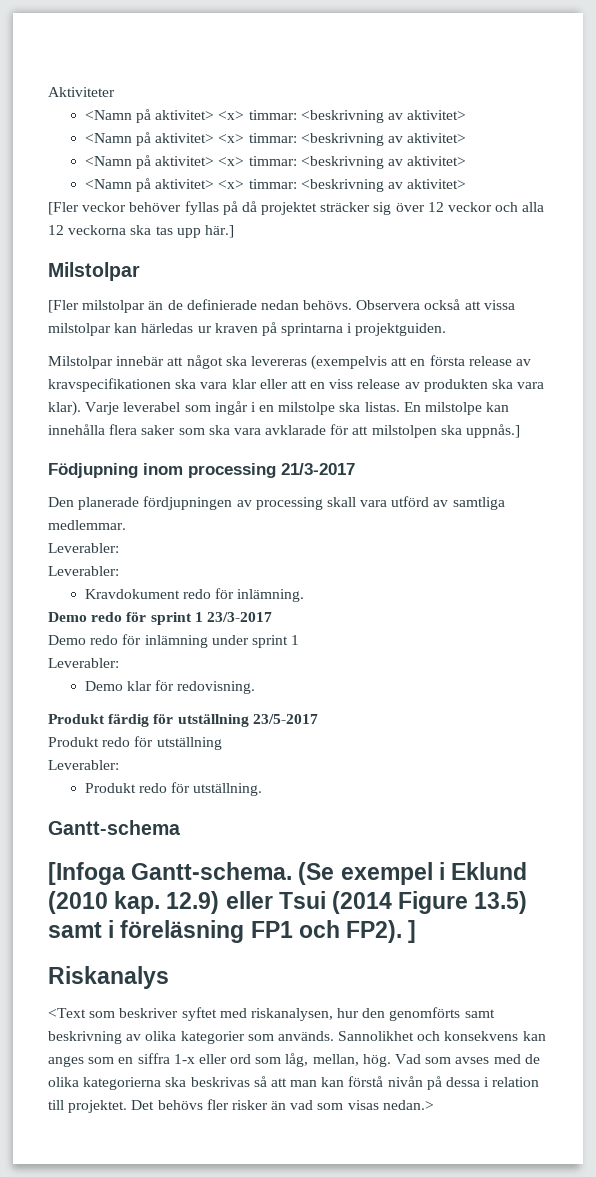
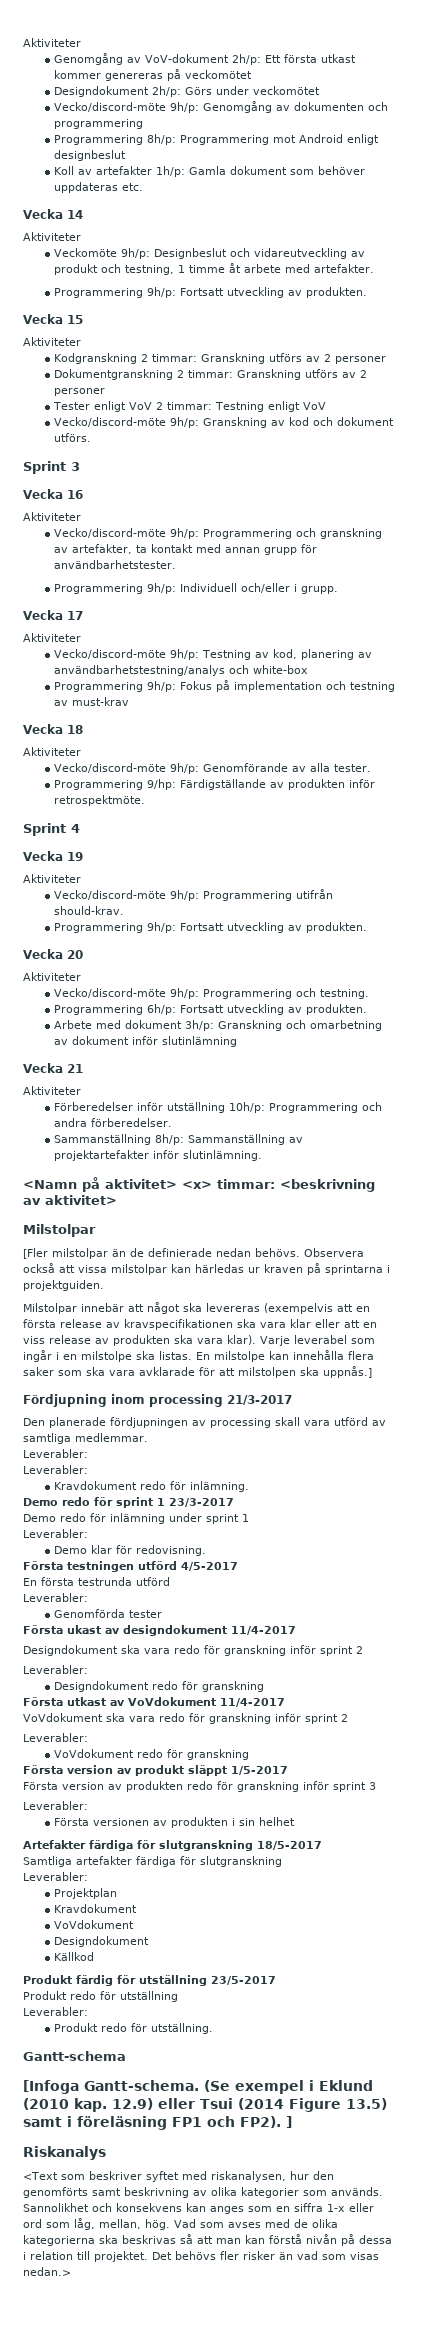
[48,87,115,97] [84,109,467,123] [84,132,467,146] [84,155,467,169] [84,178,467,192] [48,201,545,215] [48,225,234,238] Aktiviteter // <Namn på aktivitet> <x> timmar: <beskrivning av aktivitet> // <Namn på aktivitet> <x> timmar: <beskrivning av aktivitet> // <Namn på aktivitet> <x> timmar: <beskrivning av aktivitet> // <Namn på aktivitet> <x> timmar: <beskrivning av aktivitet> // [Fler veckor behöver fyllas på då projektet sträcker sig över 12 veckor och alla 12 veckorna ska tas upp här.] -> [23,38,81,47] [54,53,357,65] [54,69,253,81] [54,86,321,97] [54,101,389,113] [54,119,144,129] [54,134,380,145] [54,150,127,161] [54,166,366,177] [54,182,144,193] [23,209,83,219] [23,232,81,241] [54,248,366,259] [54,263,375,275] [54,287,368,298] [23,314,83,324] [23,337,81,346] [54,353,387,364] [54,369,368,380] [54,388,106,396] [53,401,327,412] [54,417,395,428] [54,433,92,442] [23,461,80,474] [23,489,83,499] [23,512,81,521] [54,528,383,539] [54,544,318,555] [54,560,177,569] [54,583,339,594] [23,610,83,620] [23,633,81,642] [54,649,373,660] [54,665,309,676] [54,680,396,692] [54,697,130,706] [23,724,83,734] [23,747,81,756] [54,763,372,774] [54,779,376,790] [54,795,146,806] [23,823,80,836] [23,851,83,861] [23,874,81,883] [54,889,334,901] [54,906,125,915] [54,922,368,933] [23,949,83,959] [23,972,81,981] [54,988,370,999] [54,1004,368,1015] [54,1020,383,1031] [54,1036,238,1047] [23,1063,83,1073] [23,1086,81,1095] [54,1102,383,1113] [54,1118,173,1127] [54,1134,304,1145] [54,1150,263,1161] [23,1177,375,1192] [23,1195,117,1205] Aktiviteter // Genomgång av VoV-dokument 2h/p: Ett första utkast kommer genereras på veckomötet // Designdokument 2h/p: Görs under veckomötet // Vecko/discord-möte 9h/p: Genomgång av dokumenten och programmering // Programmering 8h/p: Programmering mot Android enligt designbeslut // Koll av artefakter 1h/p: Gamla dokument som behöver uppdateras etc. // Vecka 14 // Aktiviteter // Veckomöte 9h/p: Designbeslut och vidareutveckling av produkt och testning, 1 timme åt arbete med artefakter. // Programmering 9h/p: Fortsatt utveckling av produkten. // Vecka 15 // Aktiviteter // Kodgranskning 2 timmar: Granskning utförs av 2 personer // Dokumentgranskning 2 timmar: Granskning utförs av 2 personer // Tester enligt VoV 2 timmar: Testning enligt VoV // Vecko/discord-möte 9h/p: Granskning av kod och dokument utförs. // Sprint 3 // Vecka 16 // Aktiviteter // Vecko/discord-möte 9h/p: Programmering och granskning av artefakter, ta kontakt med annan grupp för användbarhetstester. // Programmering 9h/p: Individuell och/eller i grupp. // Vecka 17 // Aktiviteter // Vecko/discord-möte 9h/p: Testning av kod, planering av användbarhetstestning/analys och white-box // Programmering 9h/p: Fokus på implementation och testning av must-krav // Vecka 18 // Aktiviteter // Vecko/discord-möte 9h/p: Genomförande av alla tester. // Programmering 9/hp: Färdigställande av produkten inför retrospektmöte. // Sprint 4 // Vecka 19 // Aktiviteter // Vecko/discord-möte 9h/p: Programmering utifrån should-krav. // Programmering 9h/p: Fortsatt utveckling av produkten. // Vecka 20 // Aktiviteter // Vecko/discord-möte 9h/p: Programmering och testning. // Programmering 6h/p: Fortsatt utveckling av produkten. // Arbete med dokument 3h/p: Granskning och omarbetning av dokument inför slutinlämning // Vecka 21 // Aktiviteter // Förberedelser inför utställning 10h/p: Programmering och andra förberedelser. // Sammanställning 8h/p: Sammanställning av projektartefakter inför slutinlämning. // <Namn på aktivitet> <x> timmar: <beskrivning av aktivitet>
[48,463,138,478] Födjupning -> [23,1394,107,1407] Fördjupning
(256, 687) none -> [23,1561,238,1572] [23,1577,170,1586] [23,1593,88,1602] [54,1609,163,1618] [23,1625,296,1636] [23,1645,363,1656] [23,1665,88,1674] [54,1681,265,1692] [23,1697,285,1707] [23,1713,348,1724] [23,1733,88,1742] [54,1749,250,1760] [23,1765,288,1776] [23,1781,376,1792] [23,1801,88,1810] [54,1817,296,1828] [23,1840,322,1851] [23,1856,282,1867] [23,1872,88,1881] [54,1888,118,1899] [54,1904,138,1913] [54,1920,135,1929] [54,1936,150,1947] [54,1952,95,1961] // Första testningen utförd 4/5-2017 // En första testrunda utförd // Leverabler: // Genomförda tester // Första ukast av designdokument 11/4-2017 // Designdokument ska vara redo för granskning inför sprint 2 // Leverabler: // Designdokument redo för granskning // Första utkast av VoVdokument 11/4-2017 // VoVdokument ska vara redo för granskning inför sprint 2 // Leverabler: // VoVdokument redo för granskning // Första version av produkt släppt 1/5-2017 // Första version av produkten redo för granskning inför sprint 3 // Leverabler: // Första versionen av produkten i sin helhet // Artefakter färdiga för slutgranskning 18/5-2017 // Samtliga artefakter färdiga för slutgranskning // Leverabler: // Projektplan // Kravdokument // VoVdokument // Designdokument // Källkod

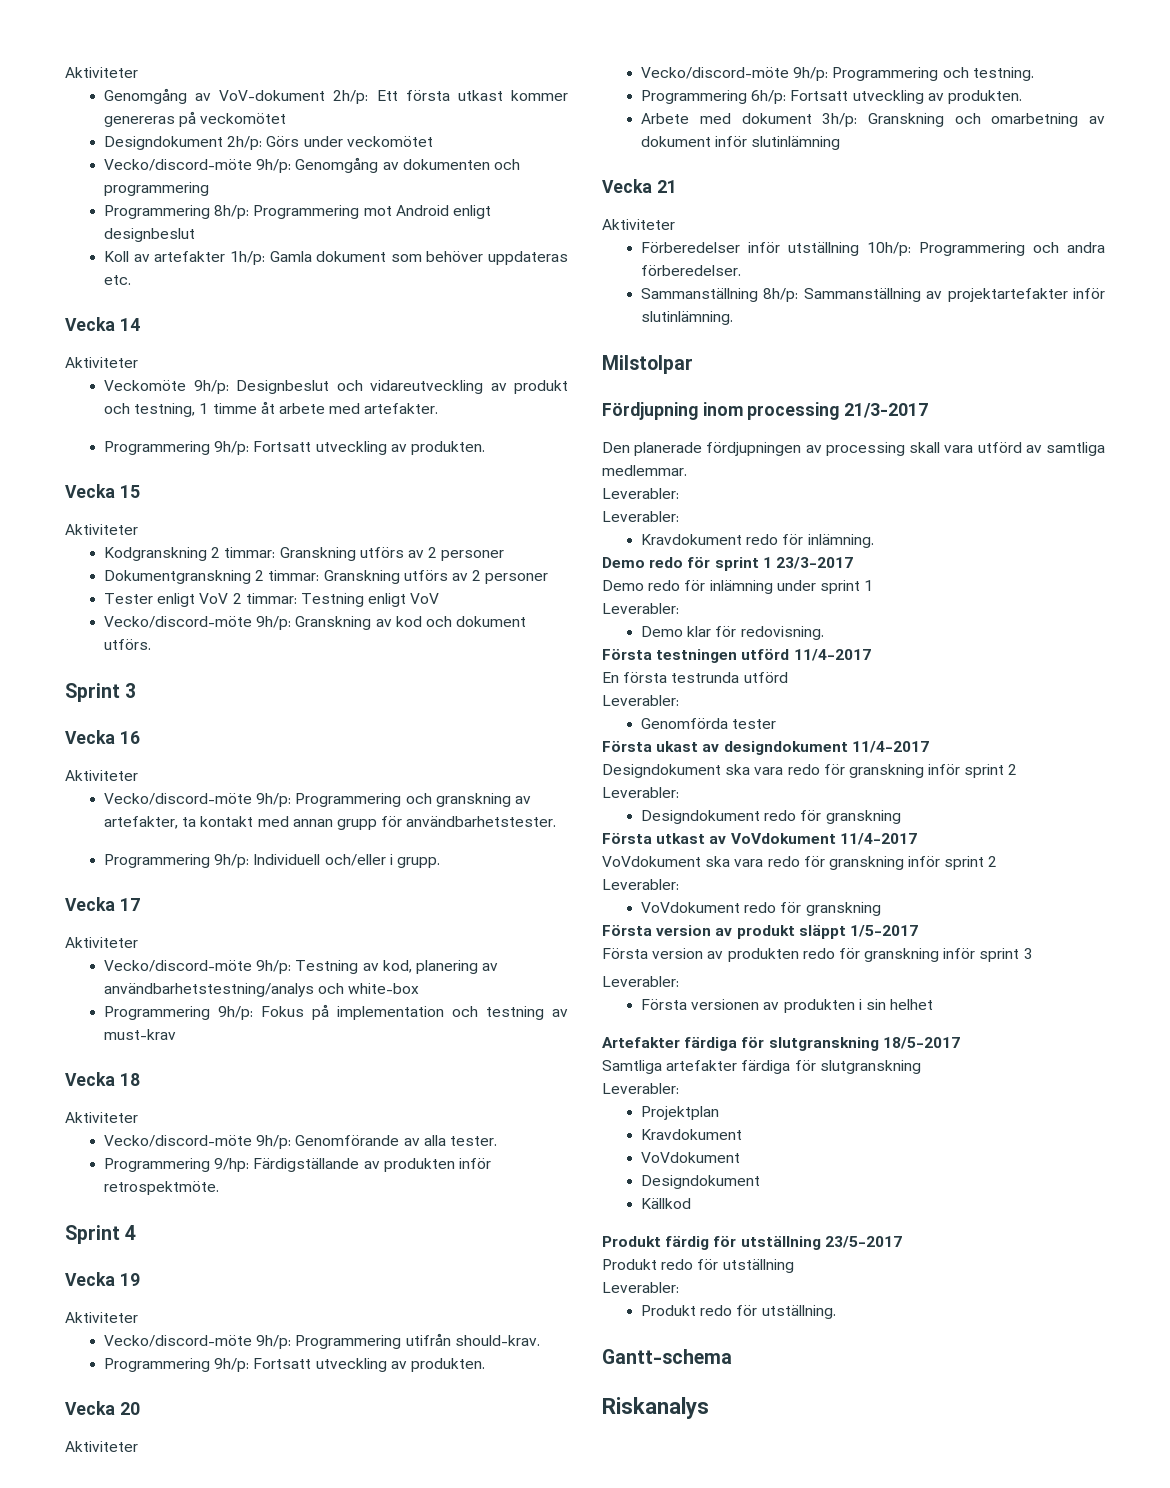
[23,1177,375,1192] [23,1195,117,1205] [23,1224,96,1237] [23,1248,364,1259] [23,1263,390,1275] [23,1280,104,1291] [23,1302,370,1314] [23,1319,377,1330] [23,1335,375,1346] [23,1350,374,1362] [23,1366,372,1378] <Namn på aktivitet> <x> timmar: <beskrivning av aktivitet> // Milstolpar // [Fler milstolpar än de definierade nedan behövs. Observera också att vissa milstolpar kan härledas ur kraven på sprintarna i projektguiden. // Milstolpar innebär att något ska levereras (exempelvis att en första release av kravspecifikationen ska vara klar eller att en viss release av produkten ska vara klar). Varje leverabel som ingår i en milstolpe ska listas. En milstolpe kan innehålla flera saker som ska vara avklarade för att milstolpen ska uppnås.] -> [602,355,693,374] Milstolpar
[181,1562,238,1571] 4/5-2017 -> [793,649,871,661] 11/4-2017
[23,2080,373,2094] [23,2098,387,2112] [23,2116,292,2130] [23,2146,106,2160] [23,2171,334,2182] [23,2187,383,2198] [23,2203,374,2214] [23,2218,338,2230] [23,2234,392,2246] [23,2251,379,2262] [23,2267,71,2276] [Infoga Gantt-schema. (Se exempel i Eklund (2010 kap. 12.9) eller Tsui (2014 Figure 13.5) samt i föreläsning FP1 och FP2). ] // Riskanalys // <Text som beskriver syftet med riskanalysen, hur den genomförts samt beskrivning av olika kategorier som används. Sannolikhet och konsekvens kan anges som en siffra 1-x eller ord som låg, mellan, hög. Vad som avses med de olika kategorierna ska beskrivas så att man kan förstå nivån på dessa i relation till projektet. Det behövs fler risker än vad som visas nedan.> -> [602,1397,709,1419] Riskanalys

